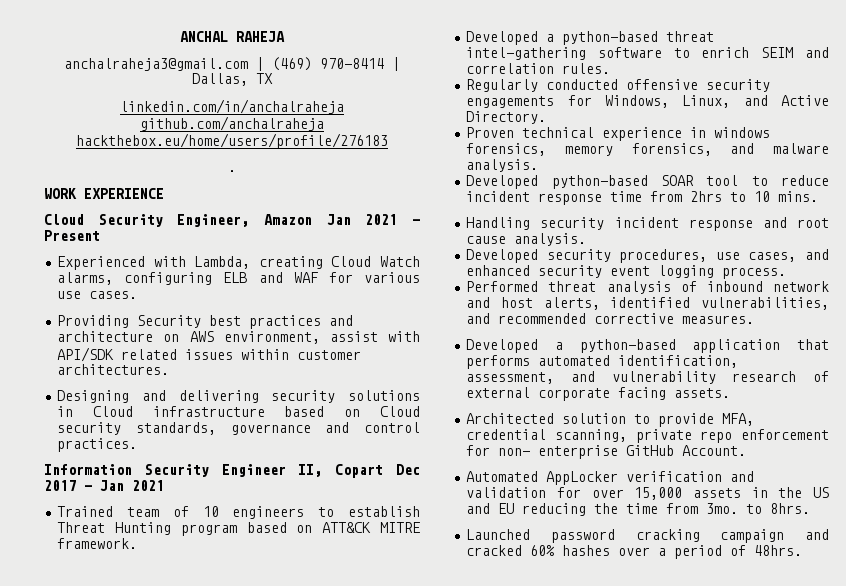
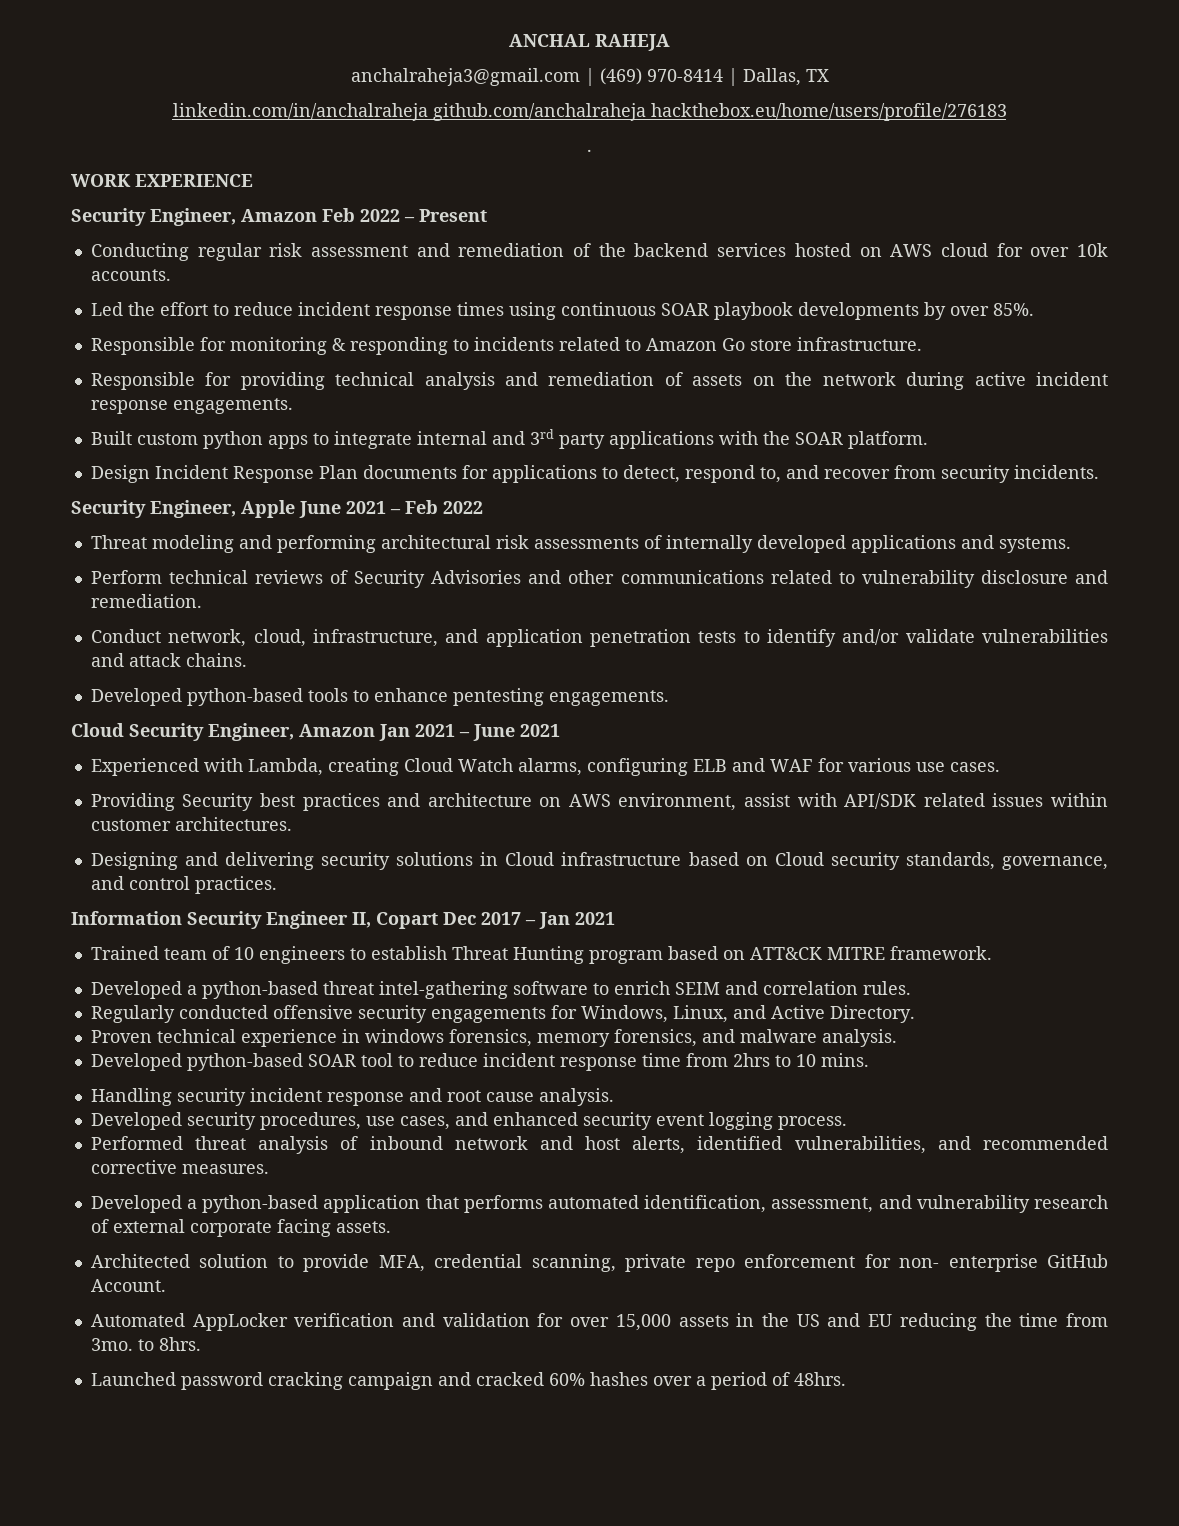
(164, 193) none -> [71,208,487,226] [90,243,1109,261] [90,269,171,281] [90,302,1034,320] [90,337,922,355] [90,372,1109,390] [90,398,293,414] [90,429,928,449] [90,465,1099,483] [71,500,483,518] [90,535,1071,553] [90,570,1109,588] [90,594,202,608] [90,629,1109,647] [90,653,247,667] [90,688,669,706] // Security Engineer, Amazon Feb 2022 – Present // Conducting regular risk assessment and remediation of the backend services hosted on AWS cloud for over 10k accounts. // Led the effort to reduce incident response times using continuous SOAR playbook developments by over 85%. // Responsible for monitoring & responding to incidents related to Amazon Go store infrastructure. // Responsible for providing technical analysis and remediation of assets on the network during active incident response engagements. // Built custom python apps to integrate internal and 3rd party applications with the SOAR platform. // Design Incident Response Plan documents for applications to detect, respond to, and recover from security incidents. // Security Engineer, Apple June 2021 – Feb 2022 // Threat modeling and performing architectural risk assessments of internally developed applications and systems. // Perform technical reviews of Security Advisories and other communications related to vulnerability disclosure and remediation. // Conduct network, cloud, infrastructure, and application penetration tests to identify and/or validate vulnerabilities and attack chains. // Developed python-based tools to enhance pentesting engagements.
[44,230,100,241] Present -> [473,724,560,741] June 2021
[230,424,311,435] governance -> [1002,856,1109,870] governance,

